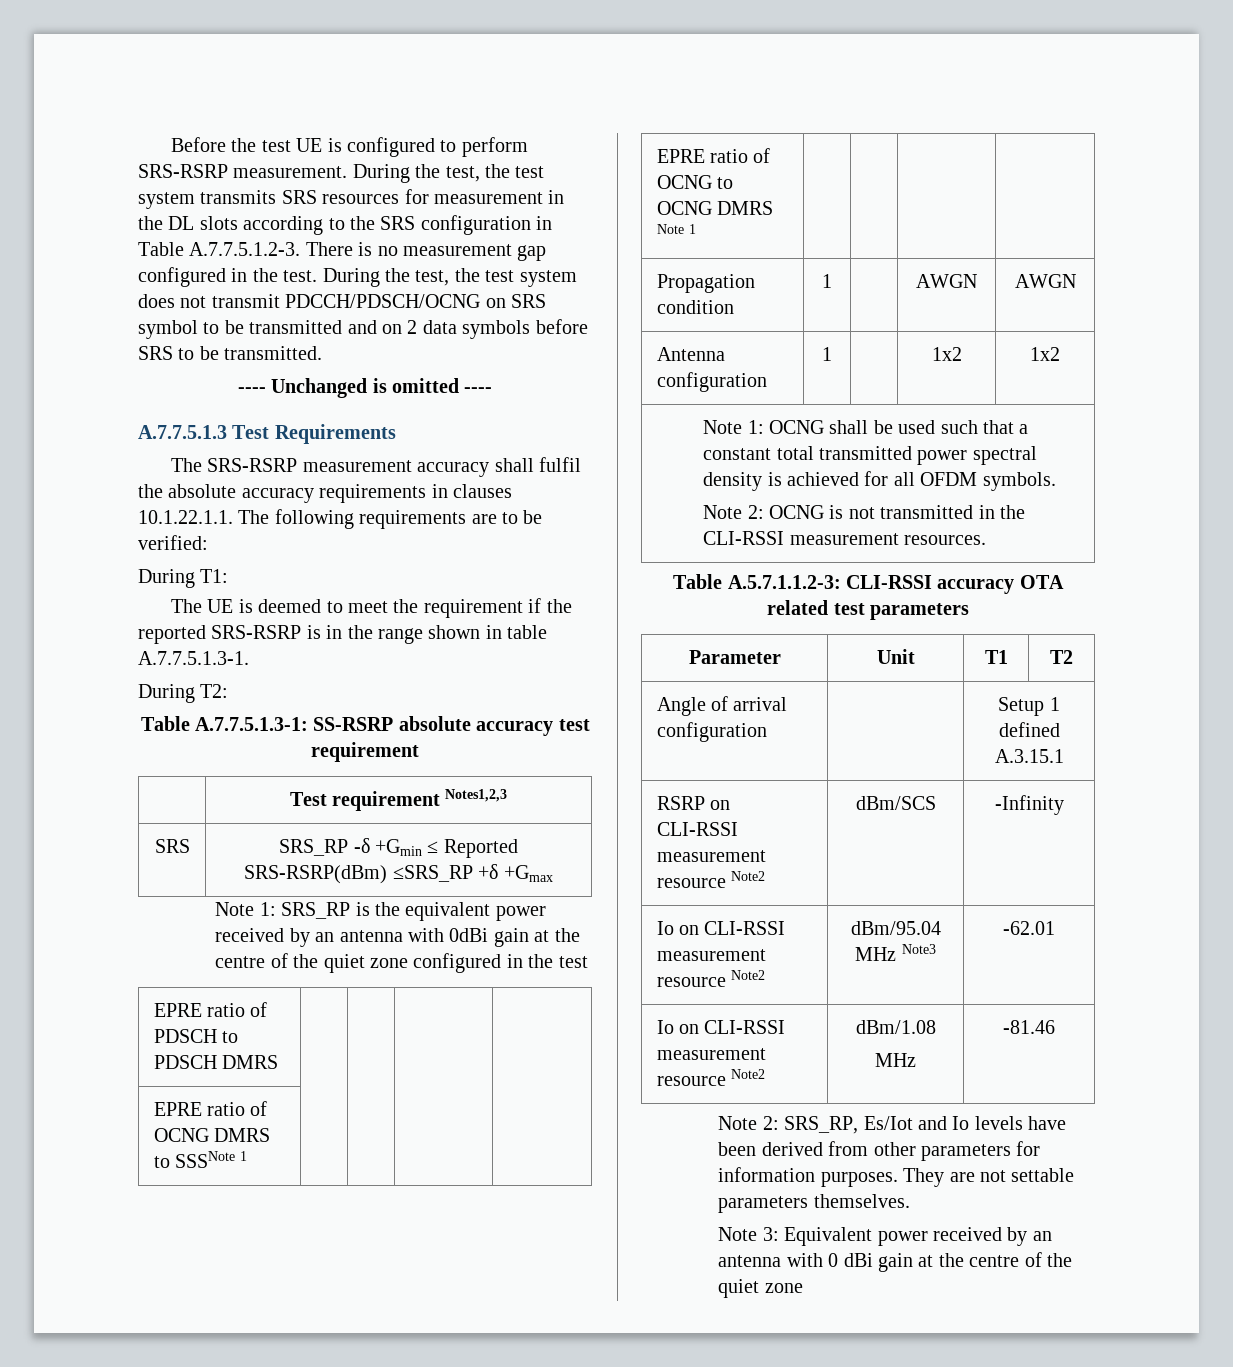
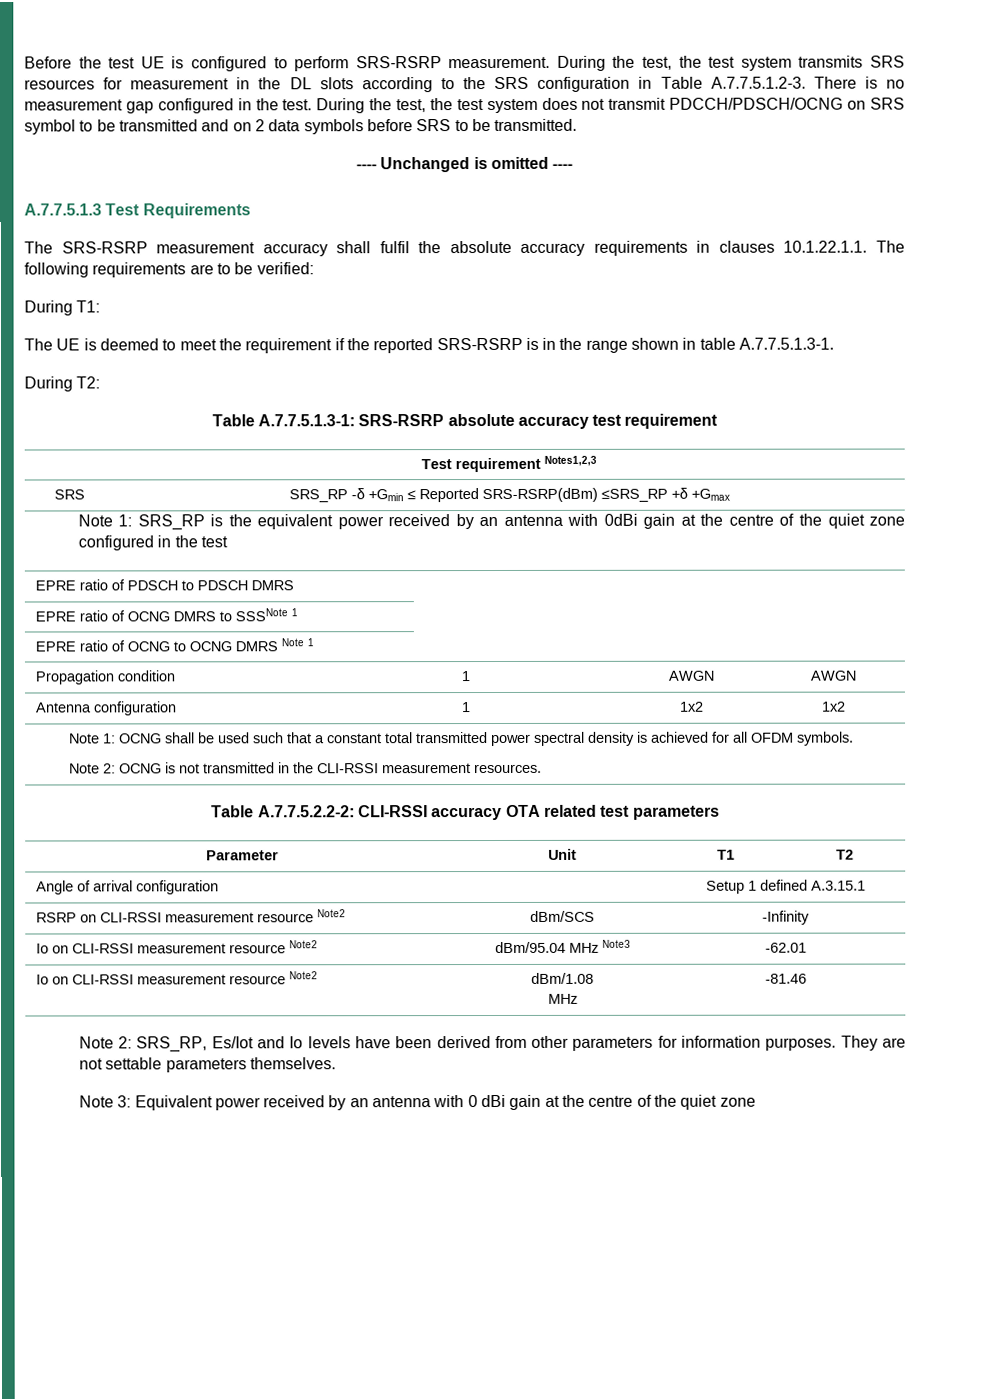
[313,717,394,731] SS-RSRP -> [358,414,445,427] SRS-RSRP
[727,575,841,589] A.5.7.1.1.2-3: -> [257,805,355,818] A.7.7.5.2.2-2:

